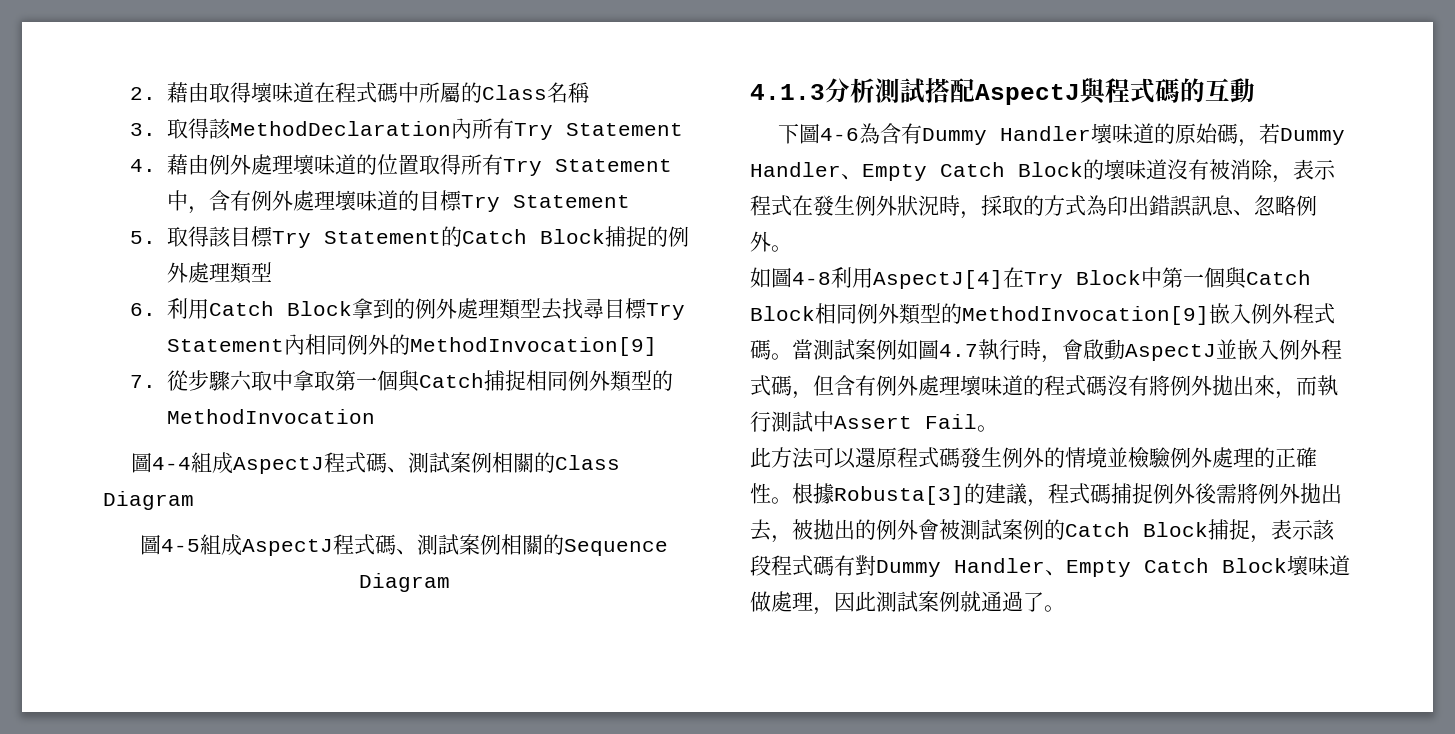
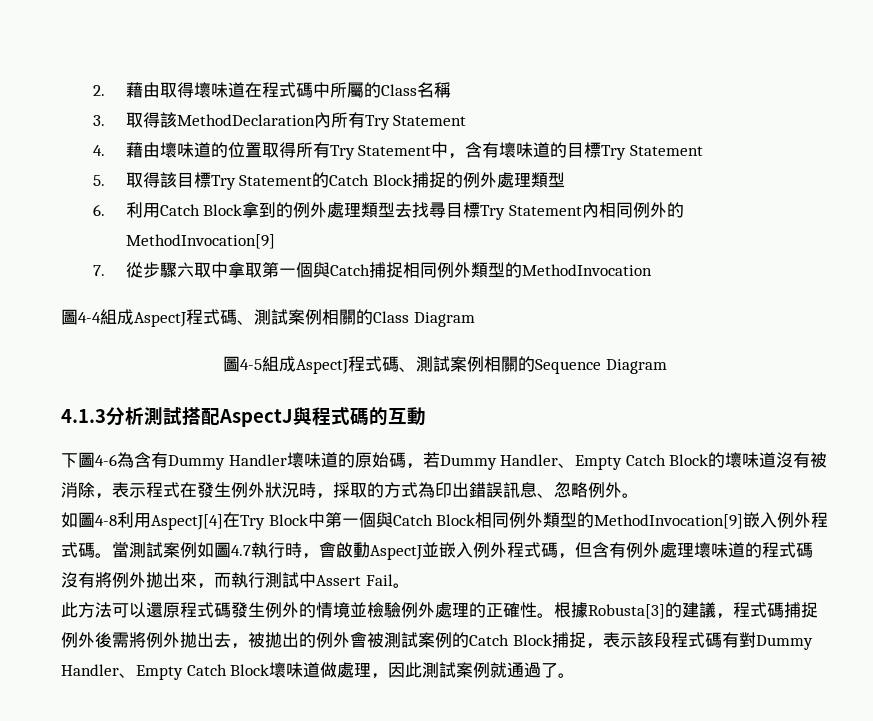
[208,154,293,175] 例外處理 -> (160, 150) none
[250,190,335,211] 例外處理 -> (500, 150) none

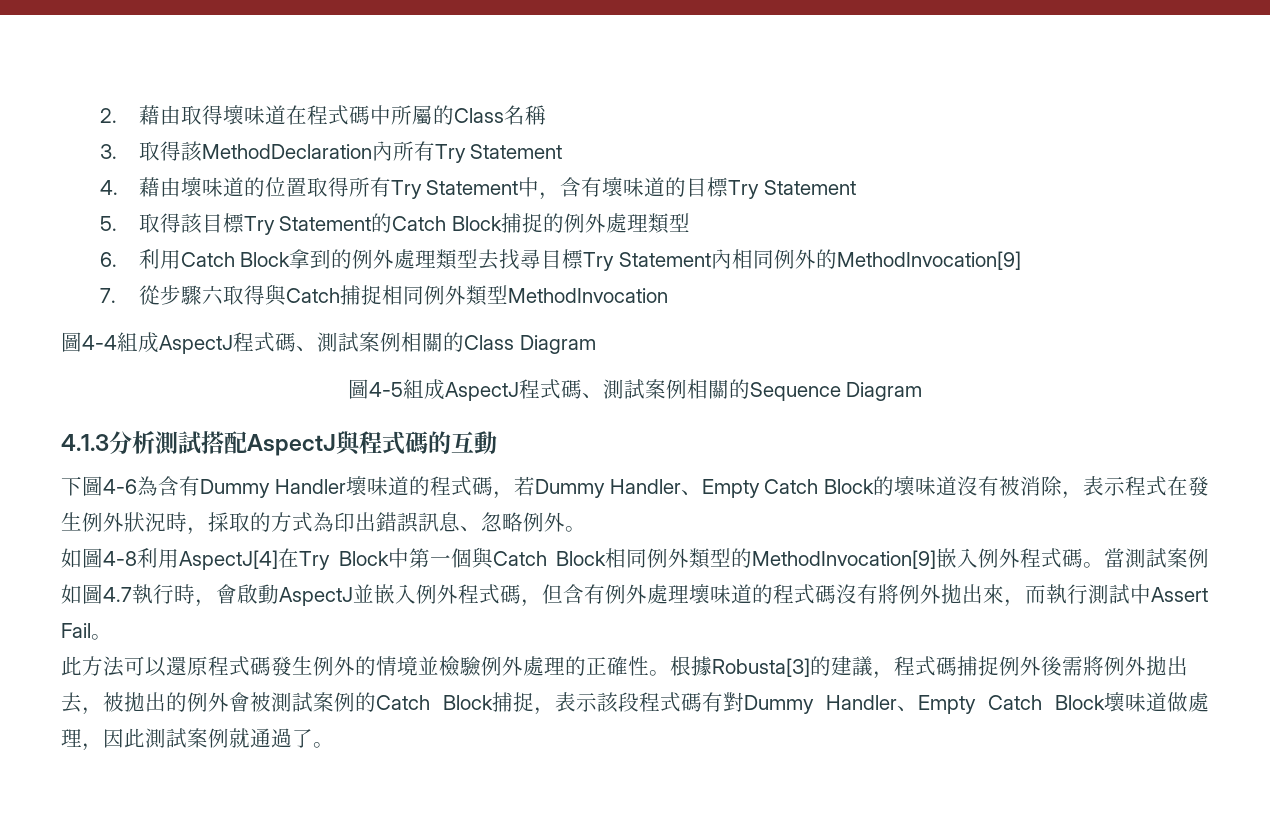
[210,262,313,278] 中拿取第一個 -> [243,285,265,305] 得
[504,262,522,278] 的 -> (508, 294) none
[354,452,389,468] 原始 -> [429,476,472,496] 程式

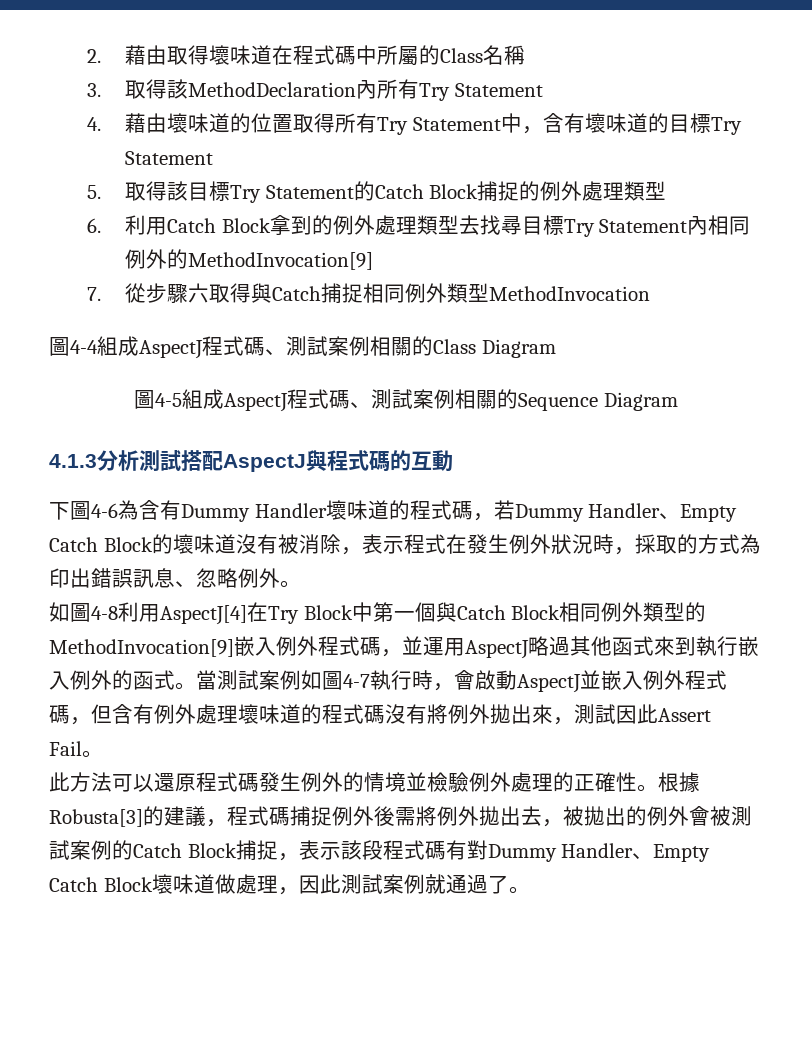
(1083, 558) none -> [381,636,759,659] [49,670,175,690] ，並運用AspectJ略過其他函式來到執行嵌入例外的函式
[103,587,132,602] 4.7 -> [343,674,370,688] 4-7
[1025,584,1151,604] 而執行測試中 -> [574,704,658,724] 測試因此

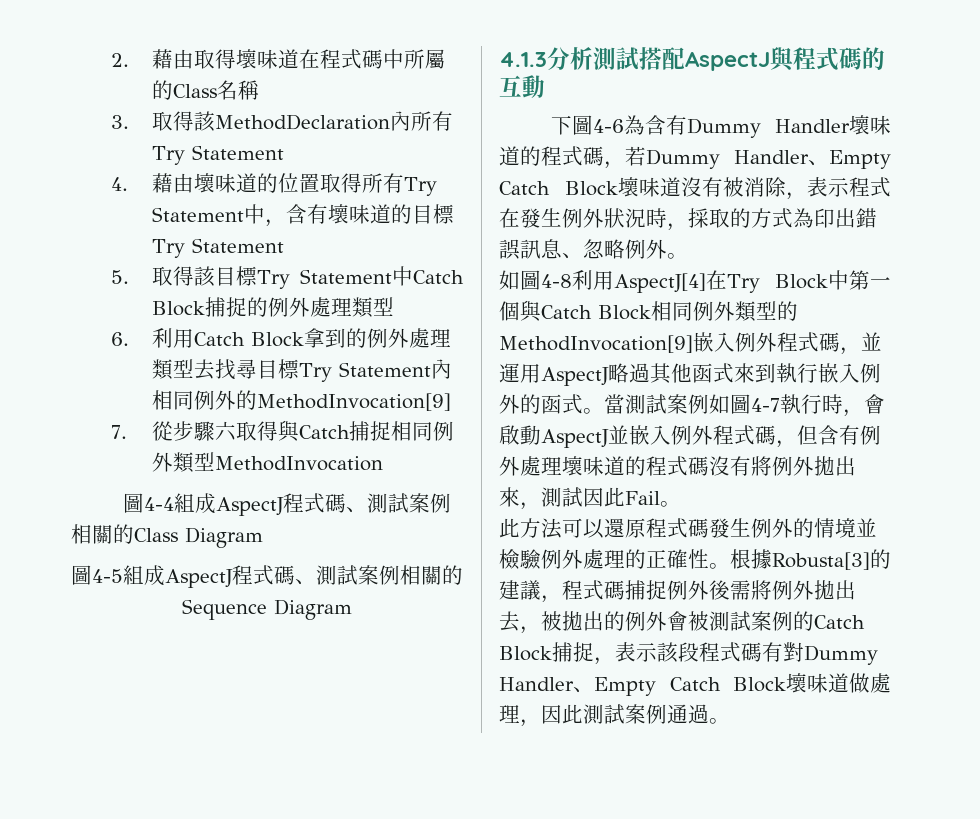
[353,181,375,201] 的 -> [392,266,413,286] 中
[151,534,173,554] 的 -> (618, 188) none
[658,708,711,722] Assert -> (625, 497) none
[424,874,509,894] 就通過了 -> [667,704,709,724] 通過

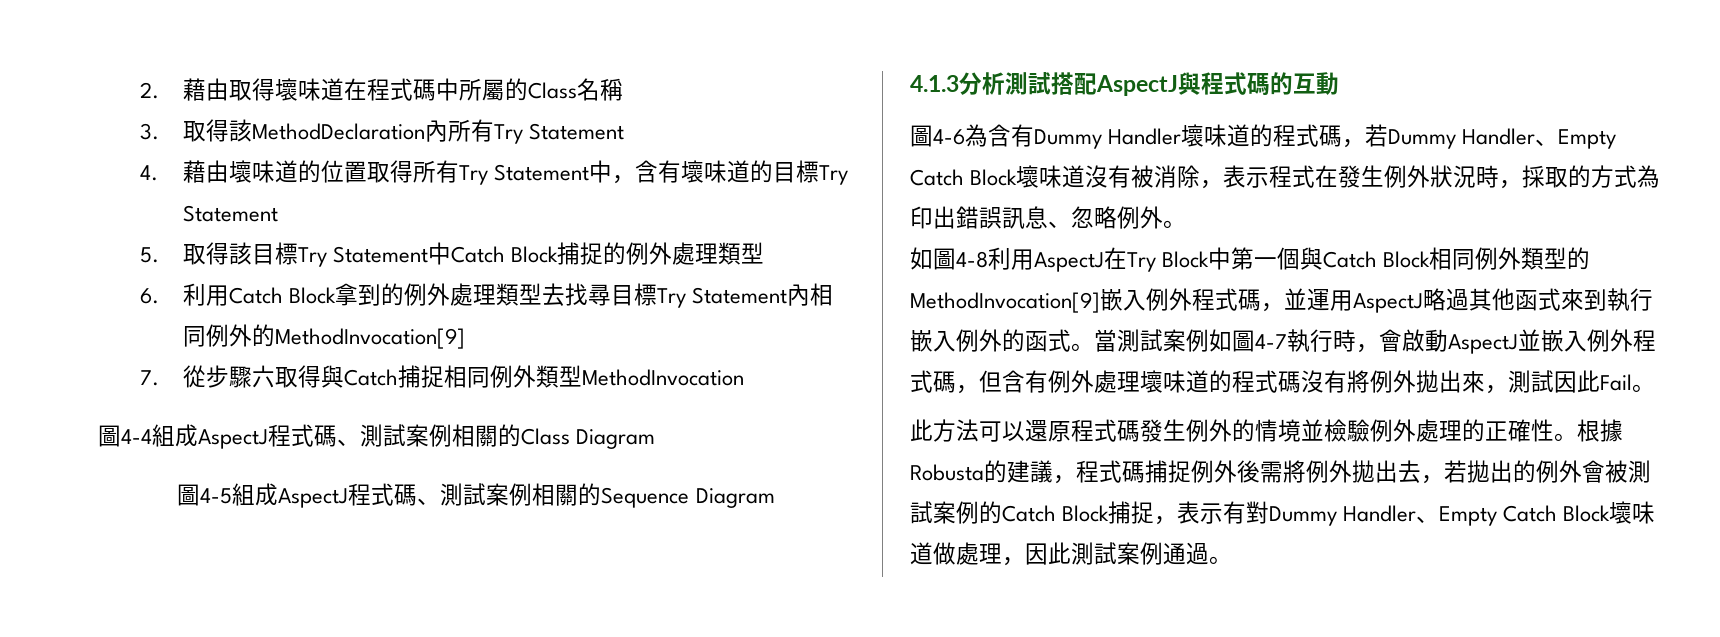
[551,115,573,135] 下 -> (1339, 83) none
[614,273,706,293] AspectJ[4] -> [1034,252,1104,272] AspectJ
[772,552,870,570] Robusta[3] -> [910,464,984,481] Robusta
[541,611,562,631] 被 -> [1444,460,1467,483] 若
[657,642,762,663] 該段程式碼 -> (1224, 513) none

